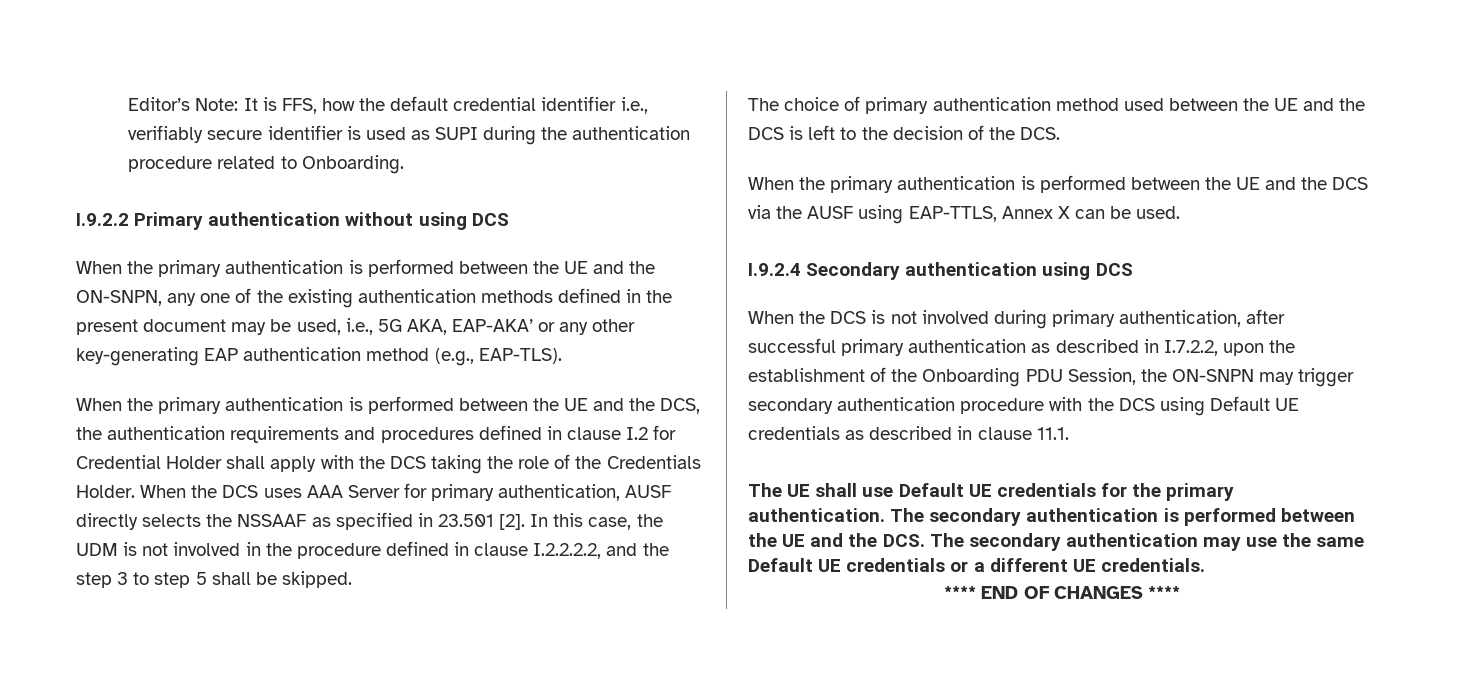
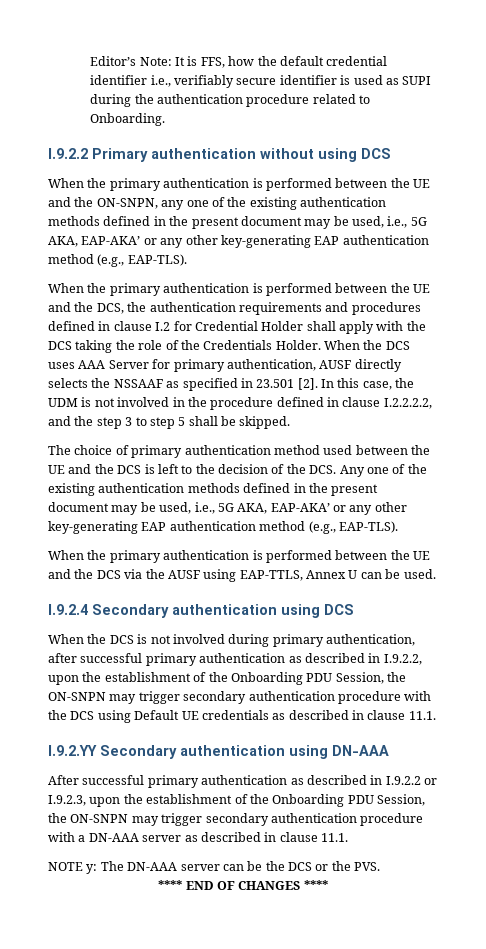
(1061, 133) none -> [339,464,427,477] [48,483,379,496] [48,502,407,515] [48,521,398,534] Any one of the existing authentication methods defined in the present document may be used, i.e., 5G AKA, EAP-AKA’ or any other key-generating EAP authentication method (e.g., EAP-TLS).
[1057,206,1070,219] X -> [348,570,358,579] U
[1163,340,1218,356] I.7.2.2, -> [383,654,422,665] I.9.2.2,
[748,483,1235,501] [748,508,1355,526] [748,533,1365,551] [748,558,1205,572] The UE shall use Default UE credentials for the primary authentication. The secondary authentication is performed between the UE and the DCS. The secondary authentication may use the same Default UE credentials or a different UE credentials. -> [48,745,389,759] [48,775,437,788] [48,794,425,807] [48,813,424,826] [48,832,348,842] [48,861,381,874] I.9.2.YY Secondary authentication using DN-AAA // After successful primary authentication as described in I.9.2.2 or I.9.2.3, upon the establishment of the Onboarding PDU Session, the ON-SNPN may trigger secondary authentication procedure with a DN-AAA server as described in clause 11.1. // NOTE y: The DN-AAA server can be the DCS or the PVS.

